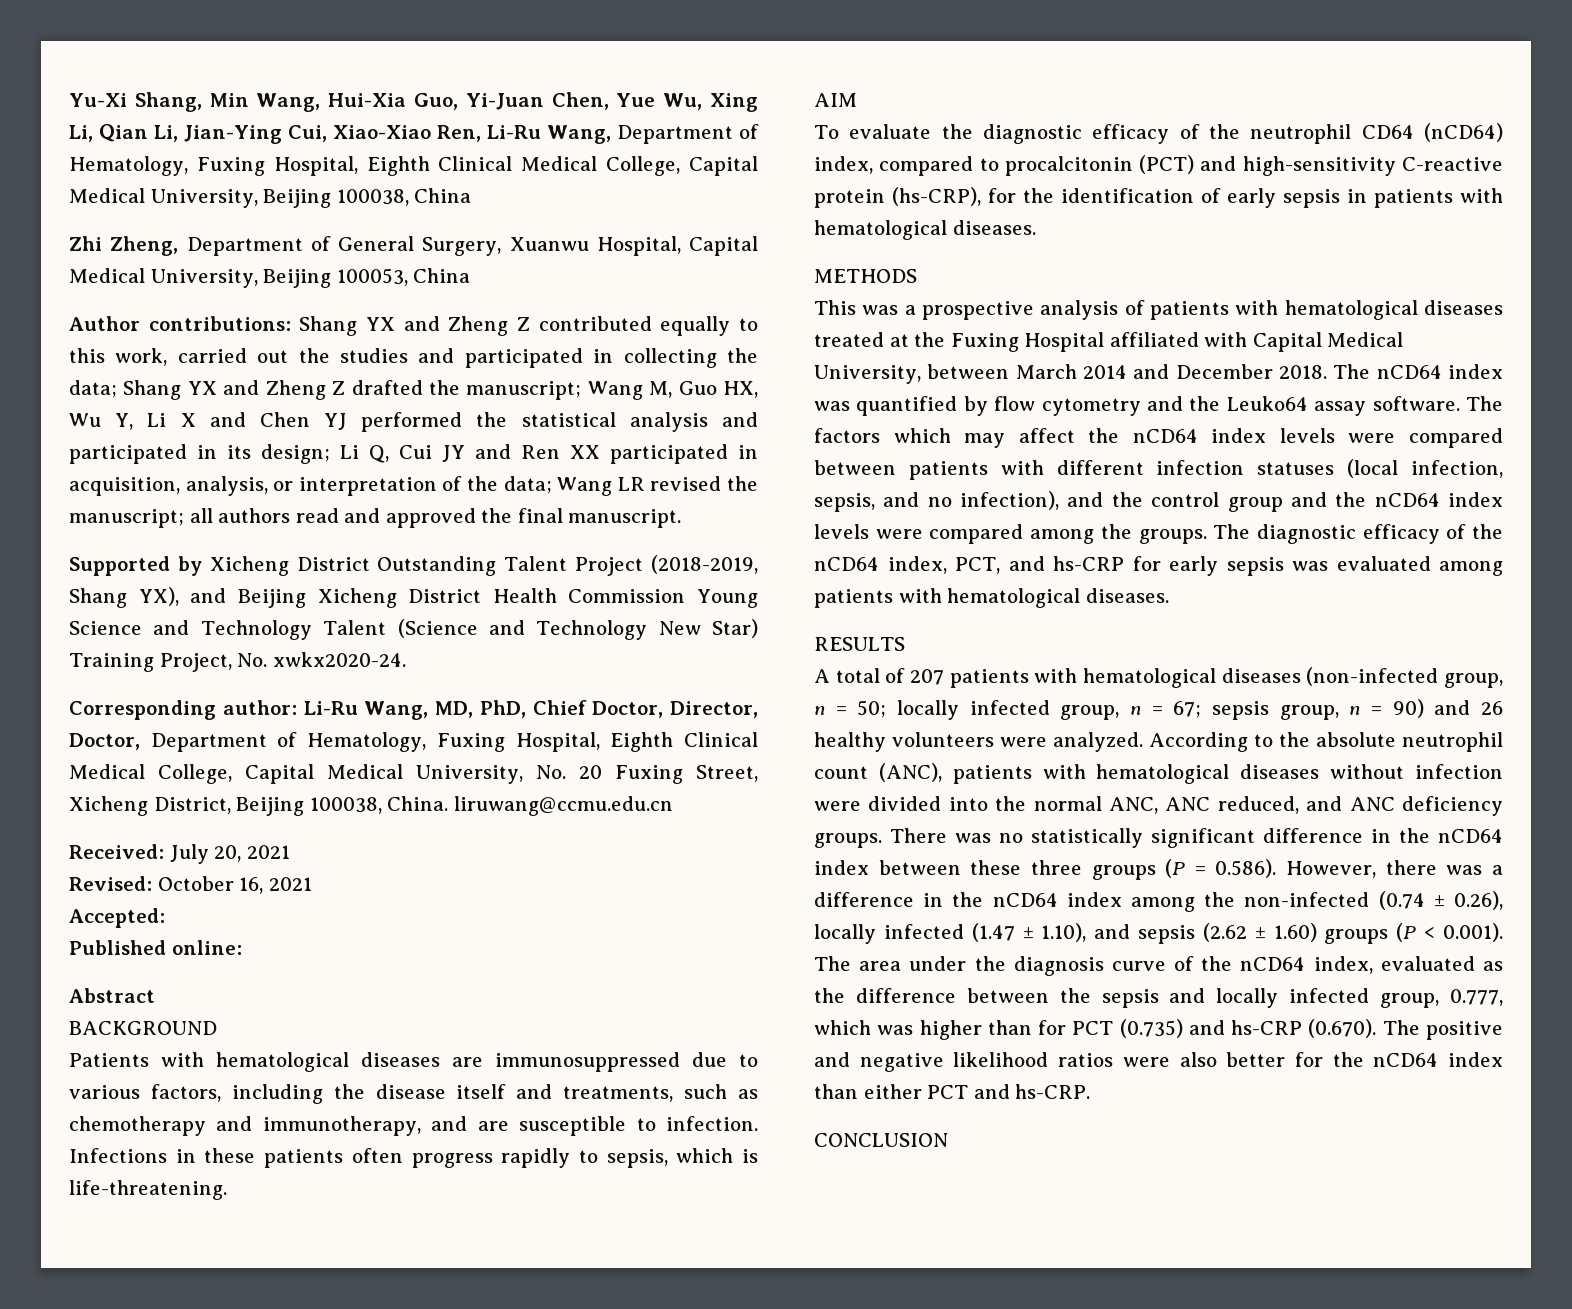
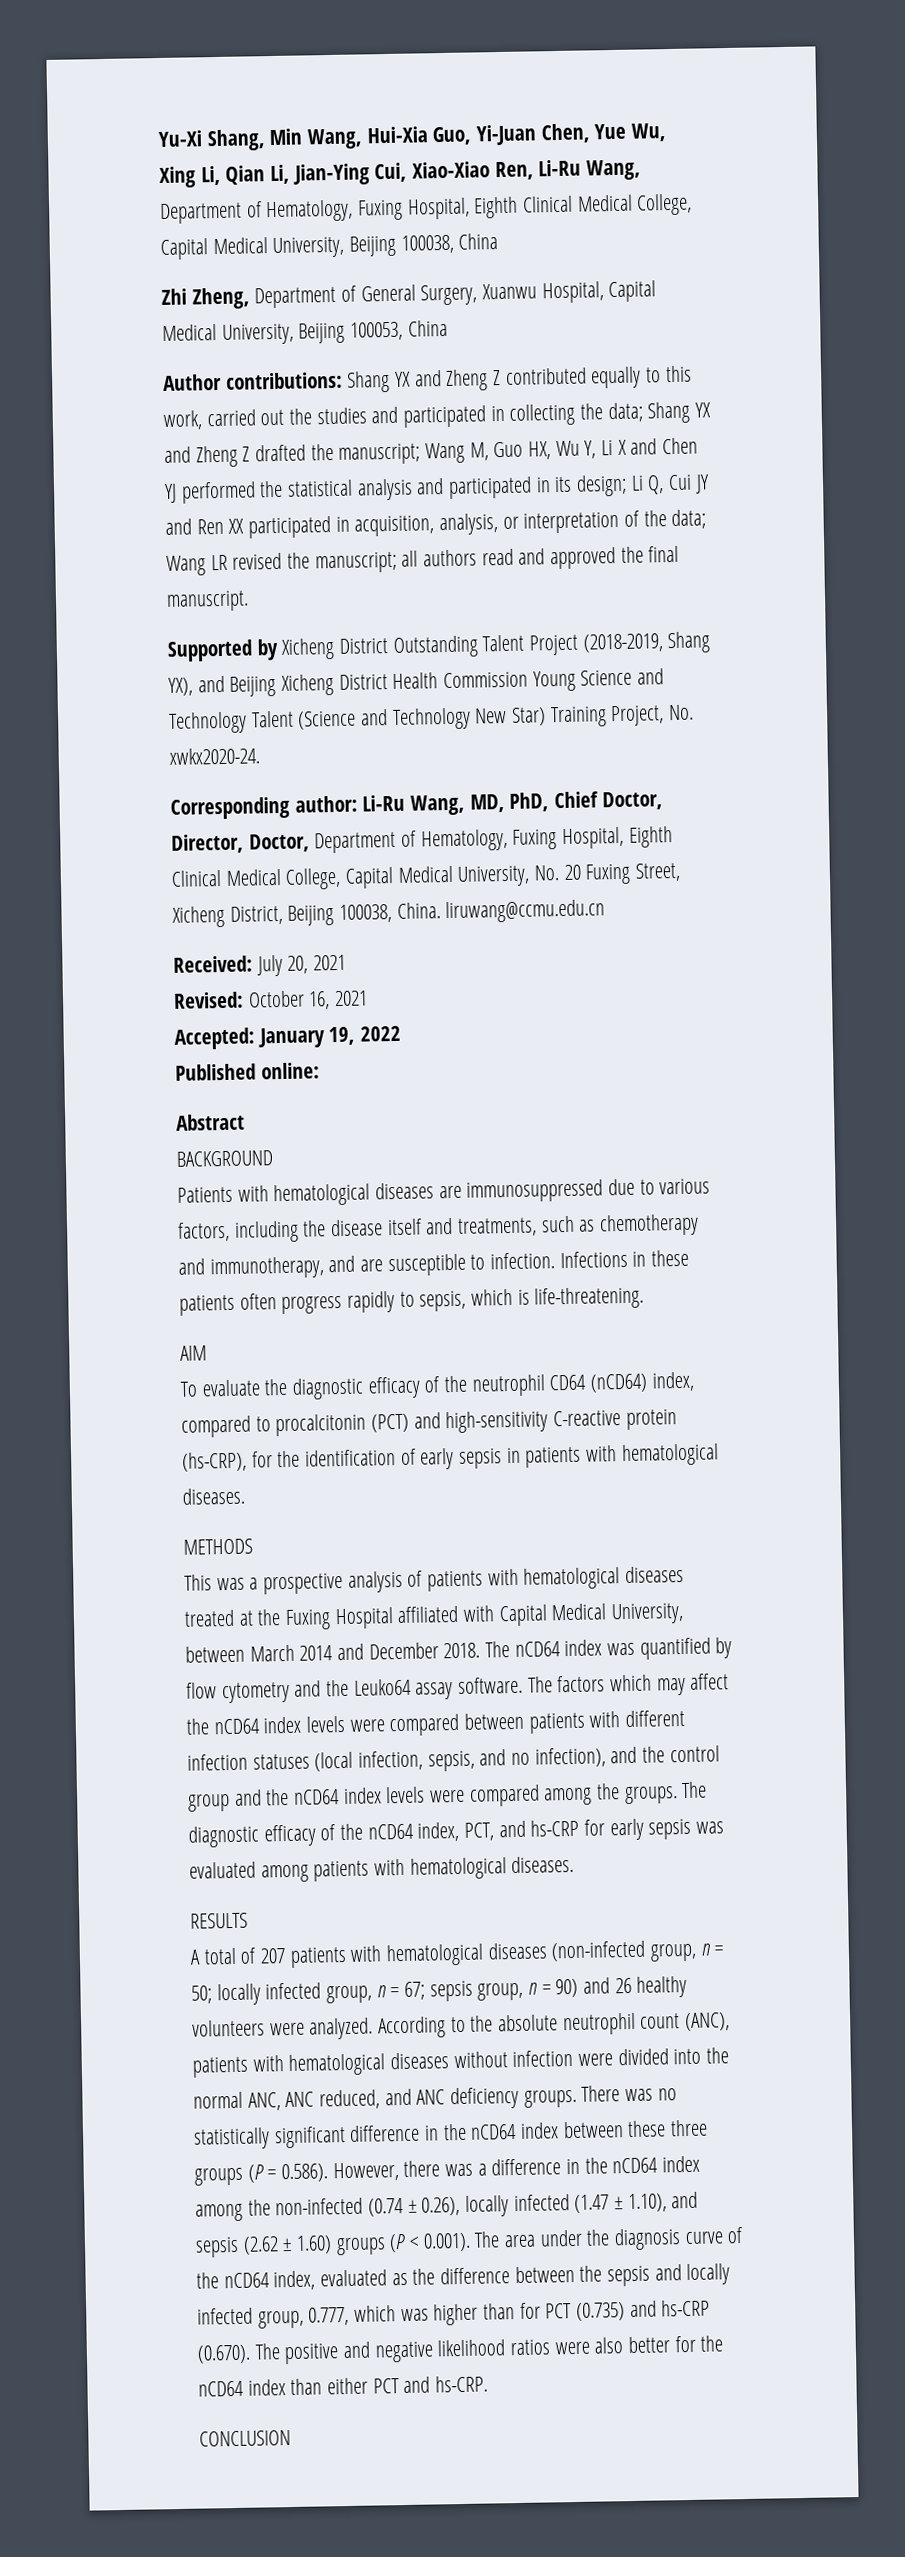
(165, 918) none -> [257,1025,402,1049] January 19, 2022

